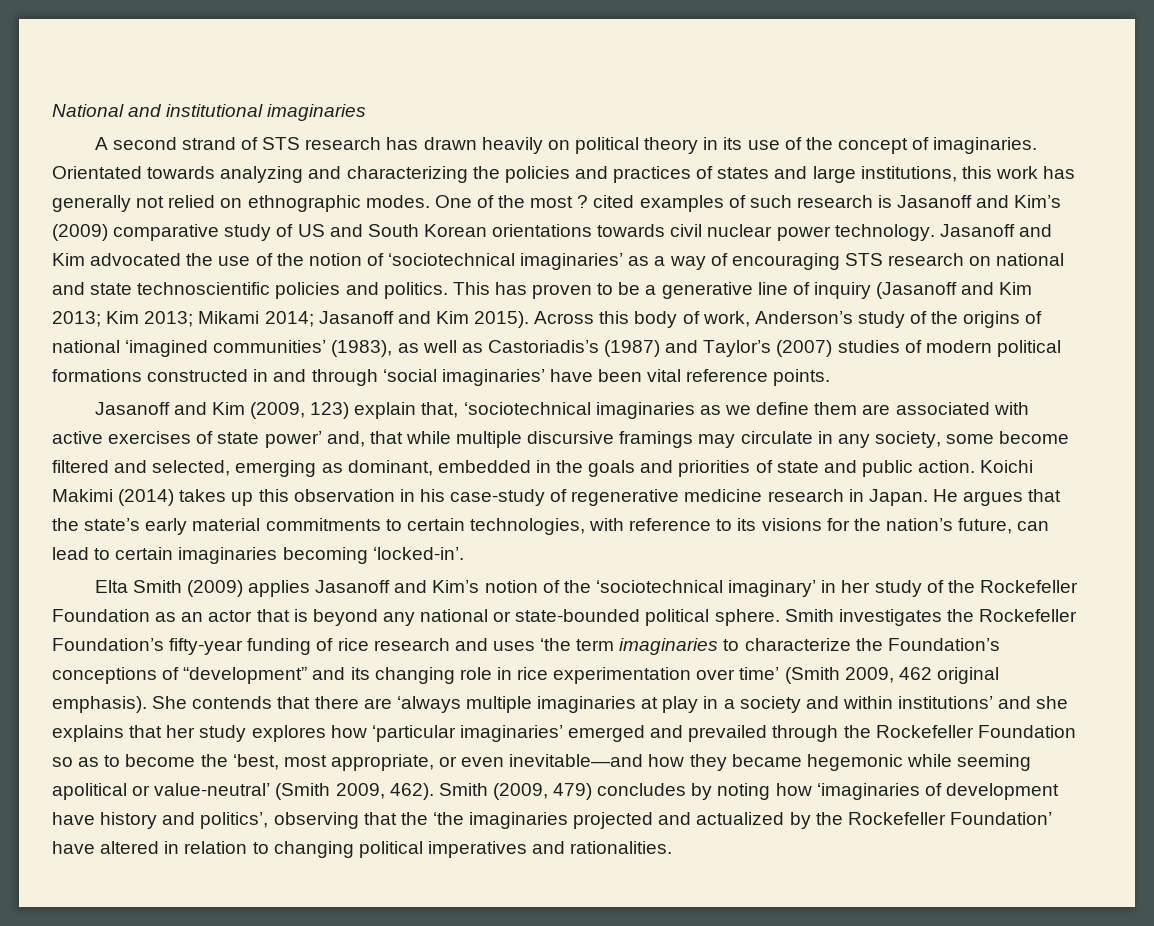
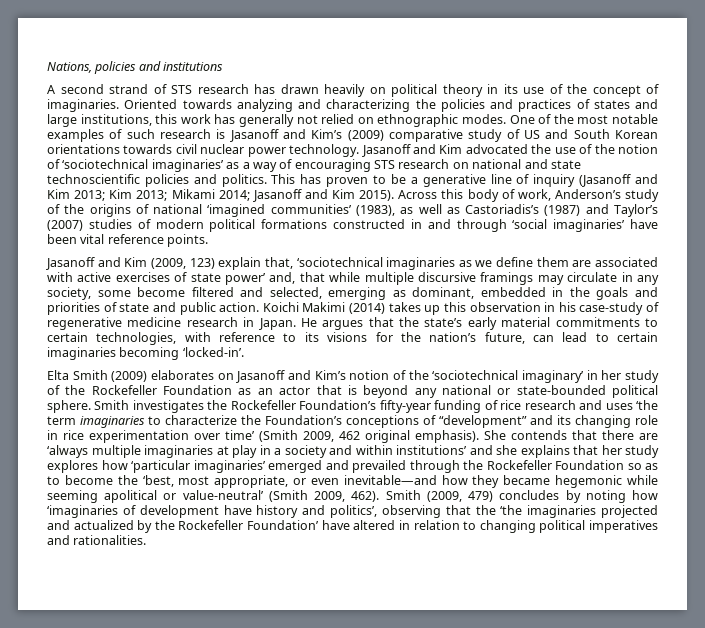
[52,104,367,121] National and institutional imaginaries -> [47,61,224,74] Nations, policies and institutions
[52,166,142,179] Orientated -> [124,99,178,109] Oriented
[577,195,635,208] ? cited -> [612,114,659,124] notable
[248,580,311,597] applies -> [151,370,234,380] elaborates on

